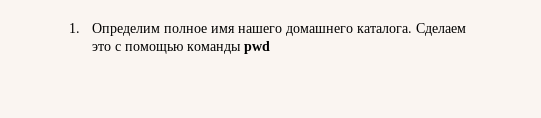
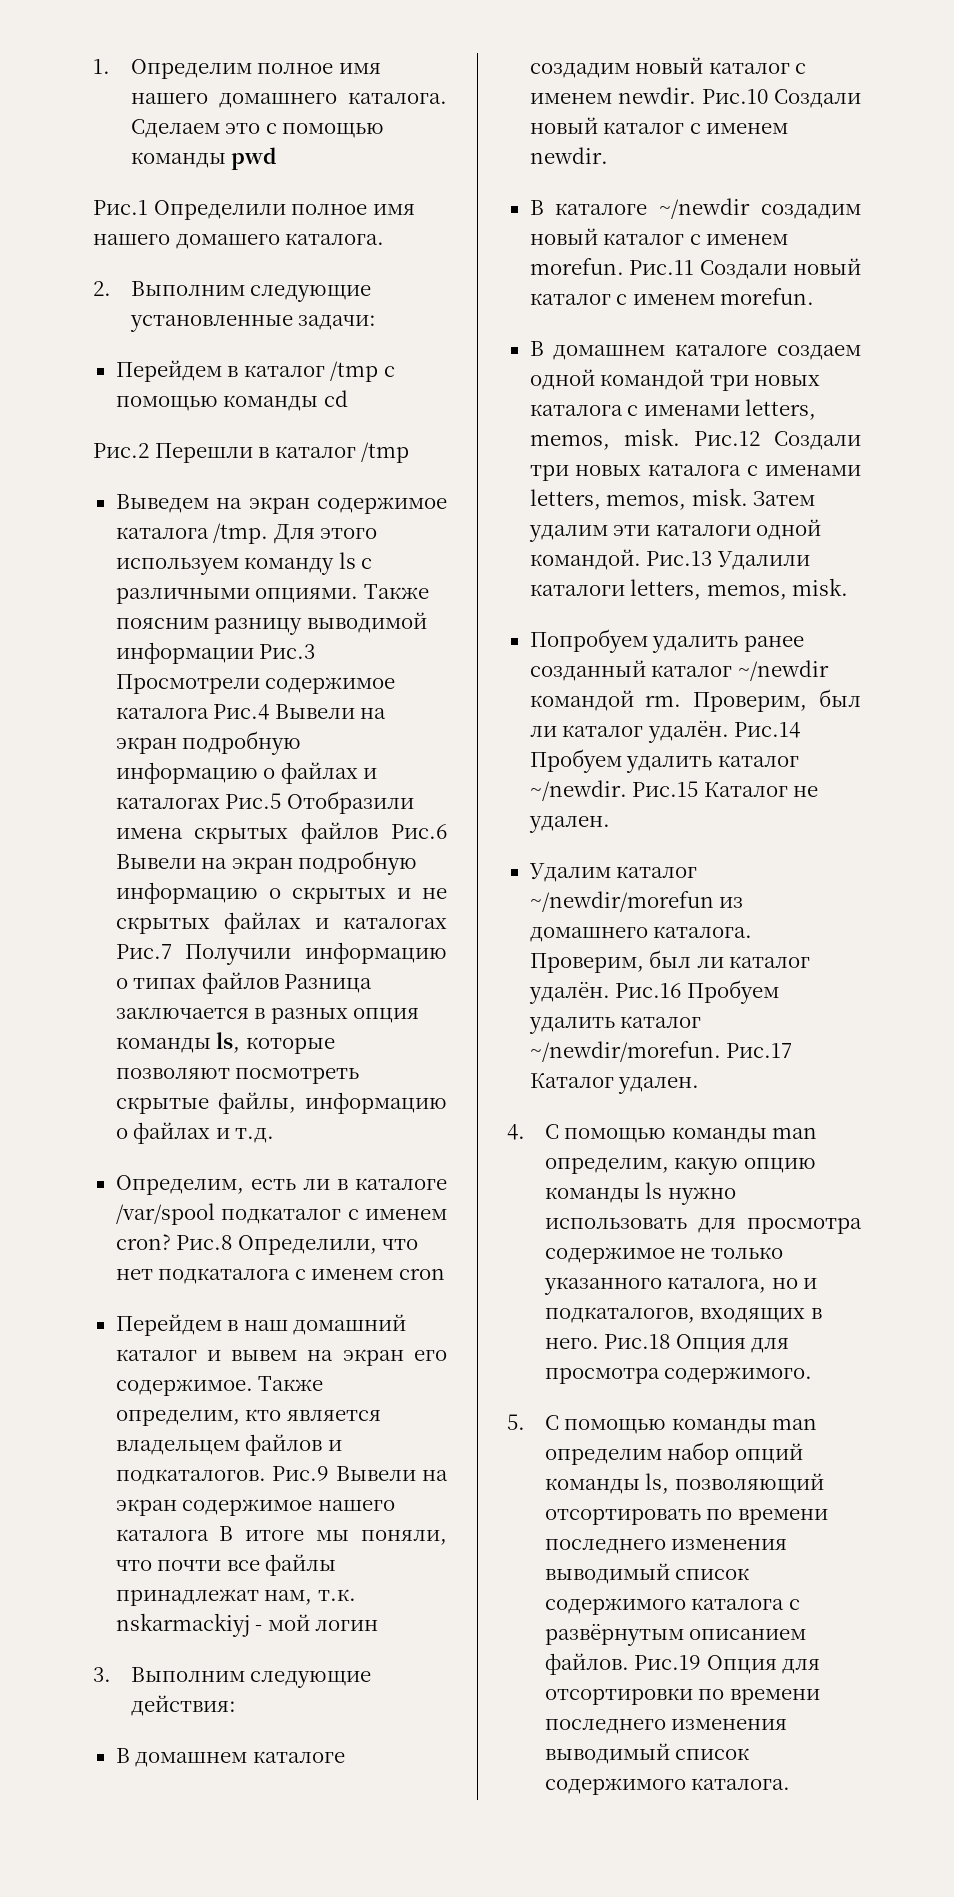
(271, 47) none -> [93,200,415,220] [93,233,385,249] [93,281,372,302] [129,315,377,332] [115,360,395,382] [115,390,348,411] [93,442,410,463] [115,494,447,514] [115,523,378,544] [115,552,373,575] [115,584,429,604] [115,612,427,635] [115,642,316,664] [115,674,396,694] [115,704,387,720] [115,731,302,755] [115,762,378,784] [115,791,414,814] [115,822,447,844] [115,851,418,875] [115,882,448,904] [115,912,447,934] [115,942,447,965] [115,972,373,994] [115,1007,420,1024] [115,1032,335,1054] [115,1068,360,1084] [115,1092,447,1114] [115,1122,275,1144] [115,1175,448,1195] [115,1203,447,1225] [115,1234,419,1255] [115,1268,445,1284] [115,1314,407,1336] [115,1349,447,1366] [115,1376,324,1396] [115,1409,381,1426] [115,1434,342,1456] [115,1466,448,1485] [115,1499,395,1516] [115,1526,448,1545] [115,1554,337,1576] [115,1589,356,1606] [115,1613,379,1637] [93,1667,372,1688] [130,1695,236,1716] [115,1748,345,1767] [529,57,807,78] [529,87,861,108] [529,117,789,134] [529,147,608,164] [529,198,861,219] [529,228,789,245] [529,258,861,279] [529,288,815,305] [529,341,861,360] [529,369,821,391] [529,399,817,420] [529,428,861,450] [529,464,861,481] [529,488,816,510] [528,519,822,542] [529,549,810,570] [529,578,849,600] [529,629,804,653] [529,660,829,681] [529,689,861,712] [529,720,801,743] [529,749,799,773] [529,780,819,801] [528,816,610,833] [528,863,698,882] [529,891,744,912] [529,926,753,942] [529,950,811,973] [528,980,779,1004] [528,1016,702,1034] [529,1041,793,1062] [529,1073,700,1094] [507,1124,818,1143] [544,1157,816,1175] [544,1182,736,1205] [544,1218,862,1234] [544,1247,783,1264] [543,1277,818,1295] [544,1307,822,1323] [544,1334,790,1353] [544,1367,813,1384] [507,1414,818,1434] [544,1442,803,1465] [544,1473,824,1494] [544,1509,828,1525] [544,1539,788,1554] [544,1563,750,1584] [544,1598,800,1615] [544,1623,807,1646] [544,1653,821,1675] [544,1688,820,1705] [544,1719,788,1734] [544,1743,750,1764] [544,1778,791,1795] // Рис.1 Определили полное имя нашего домашего каталога. // 2. Выполним следующие установленные задачи: // Перейдем в каталог /tmp с помощью команды cd // Рис.2 Перешли в каталог /tmp // Выведем на экран содержимое каталога /tmp. Для этого используем команду ls с различными опциями. Также поясним разницу выводимой информации Рис.3 Просмотрели содержимое каталога Рис.4 Вывели на экран подробную информацию о файлах и каталогах Рис.5 Отобразили имена скрытых файлов Рис.6 Вывели на экран подробную информацию о скрытых и не скрытых файлах и каталогах Рис.7 Получили информацию о типах файлов Разница заключается в разных опция команды ls, которые позволяют посмотреть скрытые файлы, информацию о файлах и т.д. // Определим, есть ли в каталоге /var/spool подкаталог с именем cron? Рис.8 Определили, что нет подкаталога с именем cron // Перейдем в наш домашний каталог и вывем на экран его содержимое. Также определим, кто является владельцем файлов и подкаталогов. Рис.9 Вывели на экран содержимое нашего каталога В итоге мы поняли, что почти все файлы принадлежат нам, т.к. nskarmackiyj - мой логин // 3. Выполним следующие действия: // В домашнем каталоге создадим новый каталог с именем newdir. Рис.10 Создали новый каталог с именем newdir. // В каталоге ~/newdir создадим новый каталог с именем morefun. Рис.11 Создали новый каталог с именем morefun. // В домашнем каталоге создаем одной командой три новых каталога с именами letters, memos, misk. Рис.12 Создали три новых каталога с именами letters, memos, misk. Затем удалим эти каталоги одной командой. Рис.13 Удалили каталоги letters, memos, misk. // Попробуем удалить ранее созданный каталог ~/newdir командой rm. Проверим, был ли каталог удалён. Рис.14 Пробуем удалить каталог ~/newdir. Рис.15 Каталог не удален. // Удалим каталог ~/newdir/morefun из домашнего каталога. Проверим, был ли каталог удалён. Рис.16 Пробуем удалить каталог ~/newdir/morefun. Рис.17 Каталог удален. // 4. С помощью команды man определим, какую опцию команды ls нужно использовать для просмотра содержимое не только указанного каталога, но и подкаталогов, входящих в него. Рис.18 Опция для просмотра содержимого. // 5. С помощью команды man определим набор опций команды ls, позволяющий отсортировать по времени последнего изменения выводимый список содержимого каталога с развёрнутым описанием файлов. Рис.19 Опция для отсортировки по времени последнего изменения выводимый список содержимого каталога.

